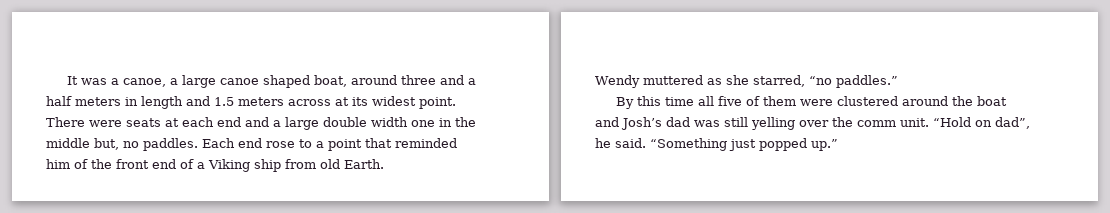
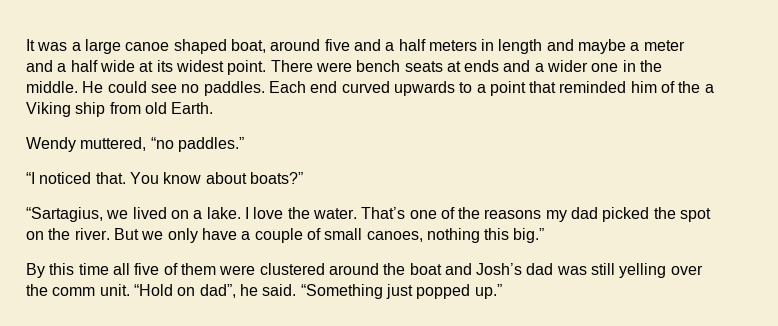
[123,78,179,87] canoe, a -> (81, 46) none
[401,75,437,85] three -> [324,39,350,51] five
[214,97,331,106] 1.5 meters across -> [578,39,685,54] [26,60,135,72] maybe a meter and a half wide
(122, 123) none -> [356,60,401,72] bench
[182,117,476,130] [46,138,119,150] each end and a large double width one in the middle but, -> [464,60,663,72] [26,81,177,93] ends and a wider one in the middle. He could see
[266,141,295,148] rose -> [341,81,455,96] curved upwards
[116,159,194,169] front end of -> (701, 87) none
[642,75,898,88] muttered as she starred, “no paddles.” -> [80,137,244,152] [26,172,303,184] [26,207,712,222] [26,228,545,243] muttered, “no paddles.” // “I noticed that. You know about boats?” // “Sartagius, we lived on a lake. I love the water. That’s one of the reasons my dad picked the spot on the river. But we only have a couple of small canoes, nothing this big.”

